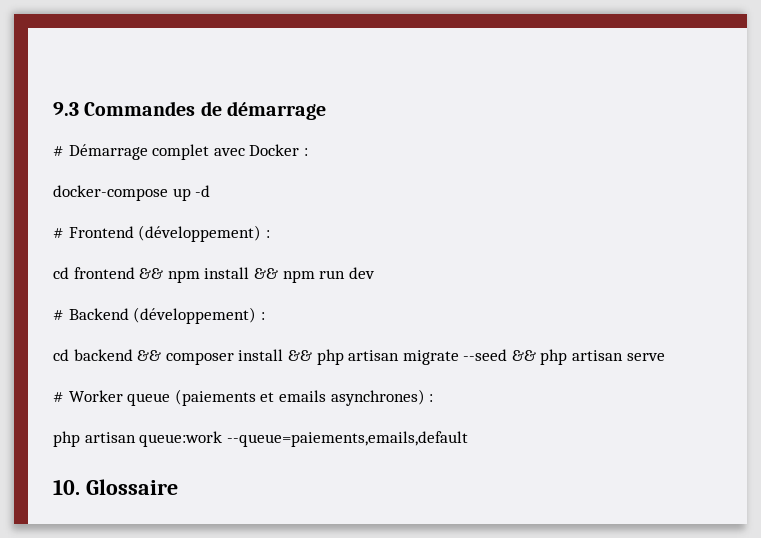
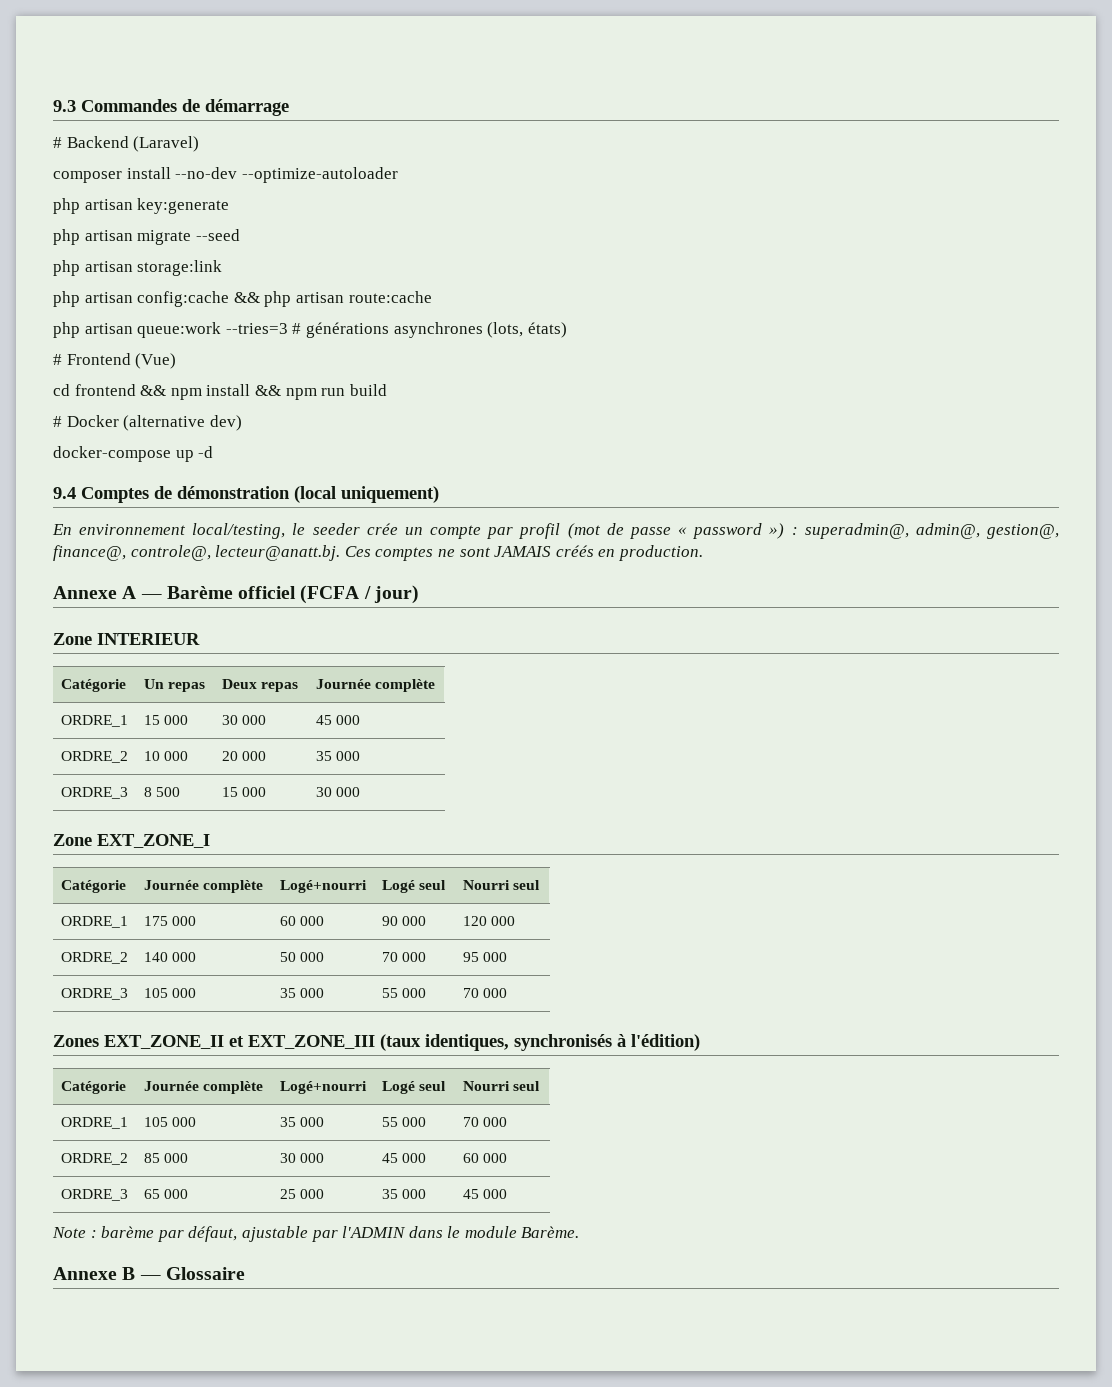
[68,144,308,160] [53,185,211,201] Démarrage complet avec Docker : // docker-compose up -d -> [66,136,200,152] [53,167,398,183] [53,198,230,214] [53,229,240,245] [53,260,223,276] [53,291,432,307] [53,322,567,338] Backend (Laravel) // composer install --no-dev --optimize-autoloader // php artisan key:generate // php artisan migrate --seed // php artisan storage:link // php artisan config:cache && php artisan route:cache // php artisan queue:work --tries=3 # générations asynchrones (lots, états)
[138,225,270,242] (développement) : -> [135,353,177,369] (Vue)
[348,267,375,279] [53,307,265,324] [53,349,665,365] [53,389,434,406] [53,431,468,447] [53,479,80,495] dev // # Backend (développement) : // cd backend && composer install && php artisan migrate --seed && php artisan serve // # Worker queue (paiements et emails asynchrones) : // php artisan queue:work --queue=paiements,emails,default // 10. -> [349,384,387,396] [53,415,242,431] [53,446,214,462] [53,486,439,503] [52,523,1059,539] [53,545,703,561] [53,585,419,604] [53,633,200,645] [60,679,126,692] [143,679,205,692] [221,679,298,692] [315,679,435,692] [60,715,128,727] [143,715,188,725] [221,715,266,725] [315,715,360,725] [60,751,128,763] [143,751,188,761] [221,751,266,761] [315,751,360,761] [60,787,128,799] [143,787,180,797] [221,787,266,797] [315,787,360,797] [53,834,210,848] [60,880,126,893] [143,880,263,893] [279,880,367,893] [381,880,446,893] [462,880,540,890] [60,916,128,928] [143,916,196,926] [279,916,324,926] [381,916,426,926] [462,916,515,926] [60,952,128,964] [143,952,196,962] [279,952,324,962] [381,952,426,962] [462,952,507,962] [60,988,128,1000] [143,988,196,998] [279,988,324,998] [381,988,426,998] [462,988,507,998] [53,1034,700,1051] [60,1081,126,1094] [143,1081,263,1094] [279,1081,367,1094] [381,1081,446,1094] [462,1081,540,1091] [60,1117,128,1129] [143,1117,196,1127] [279,1117,324,1127] [381,1117,426,1127] [462,1117,507,1127] [60,1153,128,1165] [143,1153,188,1163] [279,1153,324,1163] [381,1153,426,1163] [462,1153,507,1163] [60,1189,128,1201] [143,1189,188,1199] [279,1189,324,1199] [381,1189,426,1199] [462,1189,507,1199] [52,1226,580,1242] [53,1267,161,1280] build // # Docker (alternative dev) // docker-compose up -d // 9.4 Comptes de démonstration (local uniquement) // En environnement local/testing, le seeder crée un compte par profil (mot de passe « password ») : superadmin@, admin@, gestion@, finance@, controle@, lecteur@anatt.bj. Ces comptes ne sont JAMAIS créés en production. // Annexe A — Barème officiel (FCFA / jour) // Zone INTERIEUR // Catégorie | Un repas | Deux repas | Journée complète // ORDRE_1 | 15 000 | 30 000 | 45 000 // ORDRE_2 | 10 000 | 20 000 | 35 000 // ORDRE_3 | 8 500 | 15 000 | 30 000 // Zone EXT_ZONE_I // Catégorie | Journée complète | Logé+nourri | Logé seul | Nourri seul // ORDRE_1 | 175 000 | 60 000 | 90 000 | 120 000 // ORDRE_2 | 140 000 | 50 000 | 70 000 | 95 000 // ORDRE_3 | 105 000 | 35 000 | 55 000 | 70 000 // Zones EXT_ZONE_II et EXT_ZONE_III (taux identiques, synchronisés à l'édition) // Catégorie | Journée complète | Logé+nourri | Logé seul | Nourri seul // ORDRE_1 | 105 000 | 35 000 | 55 000 | 70 000 // ORDRE_2 | 85 000 | 30 000 | 45 000 | 60 000 // ORDRE_3 | 65 000 | 25 000 | 35 000 | 45 000 // Note : barème par défaut, ajustable par l'ADMIN dans le module Barème. // Annexe B —

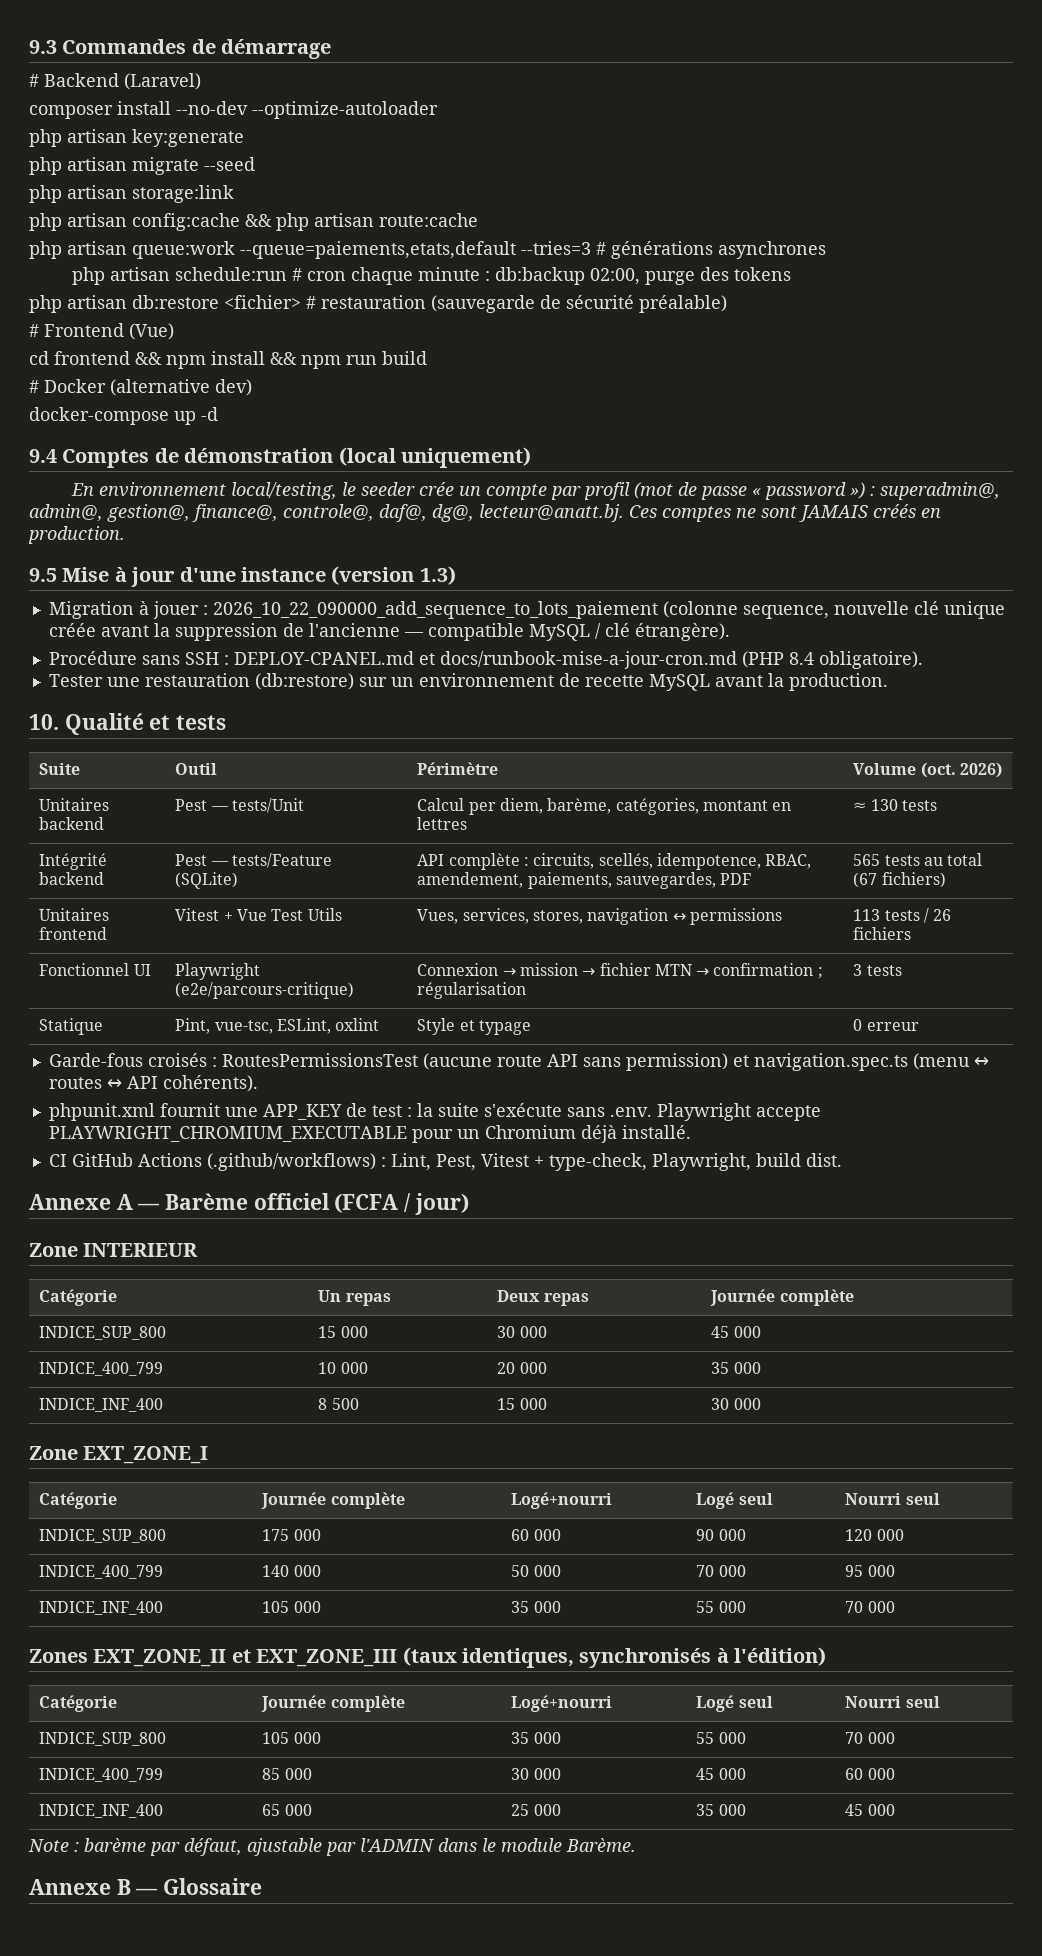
(222, 330) none -> [240,241,516,259] --queue=paiements,etats,default
[487,322,567,338] (lots, états) -> [71,267,791,285] [29,295,727,313] // php artisan schedule:run # cron chaque minute : db:backup 02:00, purge des tokens // php artisan db:restore <fichier> # restauration (sauvegarde de sécurité préalable)
(211, 553) none -> [379,504,474,522] daf@, dg@,
(703, 553) none -> [29,566,456,587] [48,601,1005,619] [48,623,730,641] [48,651,923,669] [48,673,888,691] [29,713,227,735] [39,763,81,775] [175,763,218,775] [417,762,499,775] [853,762,1002,778] [39,798,110,811] [39,817,105,830] [175,798,304,813] [417,798,792,815] [417,817,468,830] [853,799,937,811] [39,853,108,870] [39,872,105,885] [175,853,332,868] [175,872,239,889] [417,853,812,870] [417,872,752,889] [853,853,983,866] [853,872,946,888] [39,908,110,921] [39,927,108,940] [175,908,342,921] [417,908,782,925] [853,908,952,923] [853,927,912,940] [39,963,151,976] [175,963,261,980] [175,982,355,999] [417,963,823,979] [417,982,527,999] [853,964,902,976] [39,1018,104,1035] [175,1018,380,1034] [417,1018,531,1035] [853,1019,919,1031] [48,1053,989,1071] [48,1075,258,1092] [48,1103,821,1121] [48,1125,691,1143] [48,1153,842,1171] // 9.5 Mise à jour d'une instance (version 1.3) // Migration à jouer : 2026_10_22_090000_add_sequence_to_lots_paiement (colonne sequence, nouvelle clé unique créée avant la suppression de l'ancienne — compatible MySQL / clé étrangère). // Procédure sans SSH : DEPLOY-CPANEL.md et docs/runbook-mise-a-jour-cron.md (PHP 8.4 obligatoire). // Tester une restauration (db:restore) sur un environnement de recette MySQL avant la production. // 10. Qualité et tests // Suite | Outil | Périmètre | Volume (oct. 2026) // Unitaires backend | Pest — tests/Unit | Calcul per diem, barème, catégories, montant en lettres | ≈ 130 tests // Intégrité backend | Pest — tests/Feature (SQLite) | API complète : circuits, scellés, idempotence, RBAC, amendement, paiements, sauvegardes, PDF | 565 tests au total (67 fichiers) // Unitaires frontend | Vitest + Vue Test Utils | Vues, services, stores, navigation ↔ permissions | 113 tests / 26 fichiers // Fonctionnel UI | Playwright (e2e/parcours-critique) | Connexion → mission → fichier MTN → confirmation ; régularisation | 3 tests // Statique | Pint, vue-tsc, ESLint, oxlint | Style et typage | 0 erreur // Garde-fous croisés : RoutesPermissionsTest (aucune route API sans permission) et navigation.spec.ts (menu ↔ routes ↔ API cohérents). // phpunit.xml fournit une APP_KEY de test : la suite s'exécute sans .env. Playwright accepte PLAYWRIGHT_CHROMIUM_EXECUTABLE pour un Chromium déjà installé. // CI GitHub Actions (.github/workflows) : Lint, Pest, Vitest + type-check, Playwright, build dist.
[60,715,128,727] ORDRE_1 -> [39,1326,167,1340] INDICE_SUP_800
[60,751,128,763] ORDRE_2 -> [39,1362,164,1376] INDICE_400_799
[60,787,128,799] ORDRE_3 -> [39,1398,164,1412] INDICE_INF_400
[60,916,128,928] ORDRE_1 -> [39,1529,167,1543] INDICE_SUP_800
[60,952,128,964] ORDRE_2 -> [39,1565,164,1579] INDICE_400_799
[60,988,128,1000] ORDRE_3 -> [39,1601,164,1615] INDICE_INF_400
[60,1117,128,1129] [143,1117,196,1127] [279,1117,324,1127] [381,1117,426,1127] [462,1117,507,1127] [60,1153,128,1165] ORDRE_1 | 105 000 | 35 000 | 55 000 | 70 000 // ORDRE_2 -> [39,1732,167,1746] [262,1732,321,1744] [511,1732,561,1744] [696,1732,746,1744] [845,1732,895,1744] [39,1768,164,1782] INDICE_SUP_800 | 105 000 | 35 000 | 55 000 | 70 000 // INDICE_400_799
[60,1189,128,1201] ORDRE_3 -> [39,1804,164,1818] INDICE_INF_400

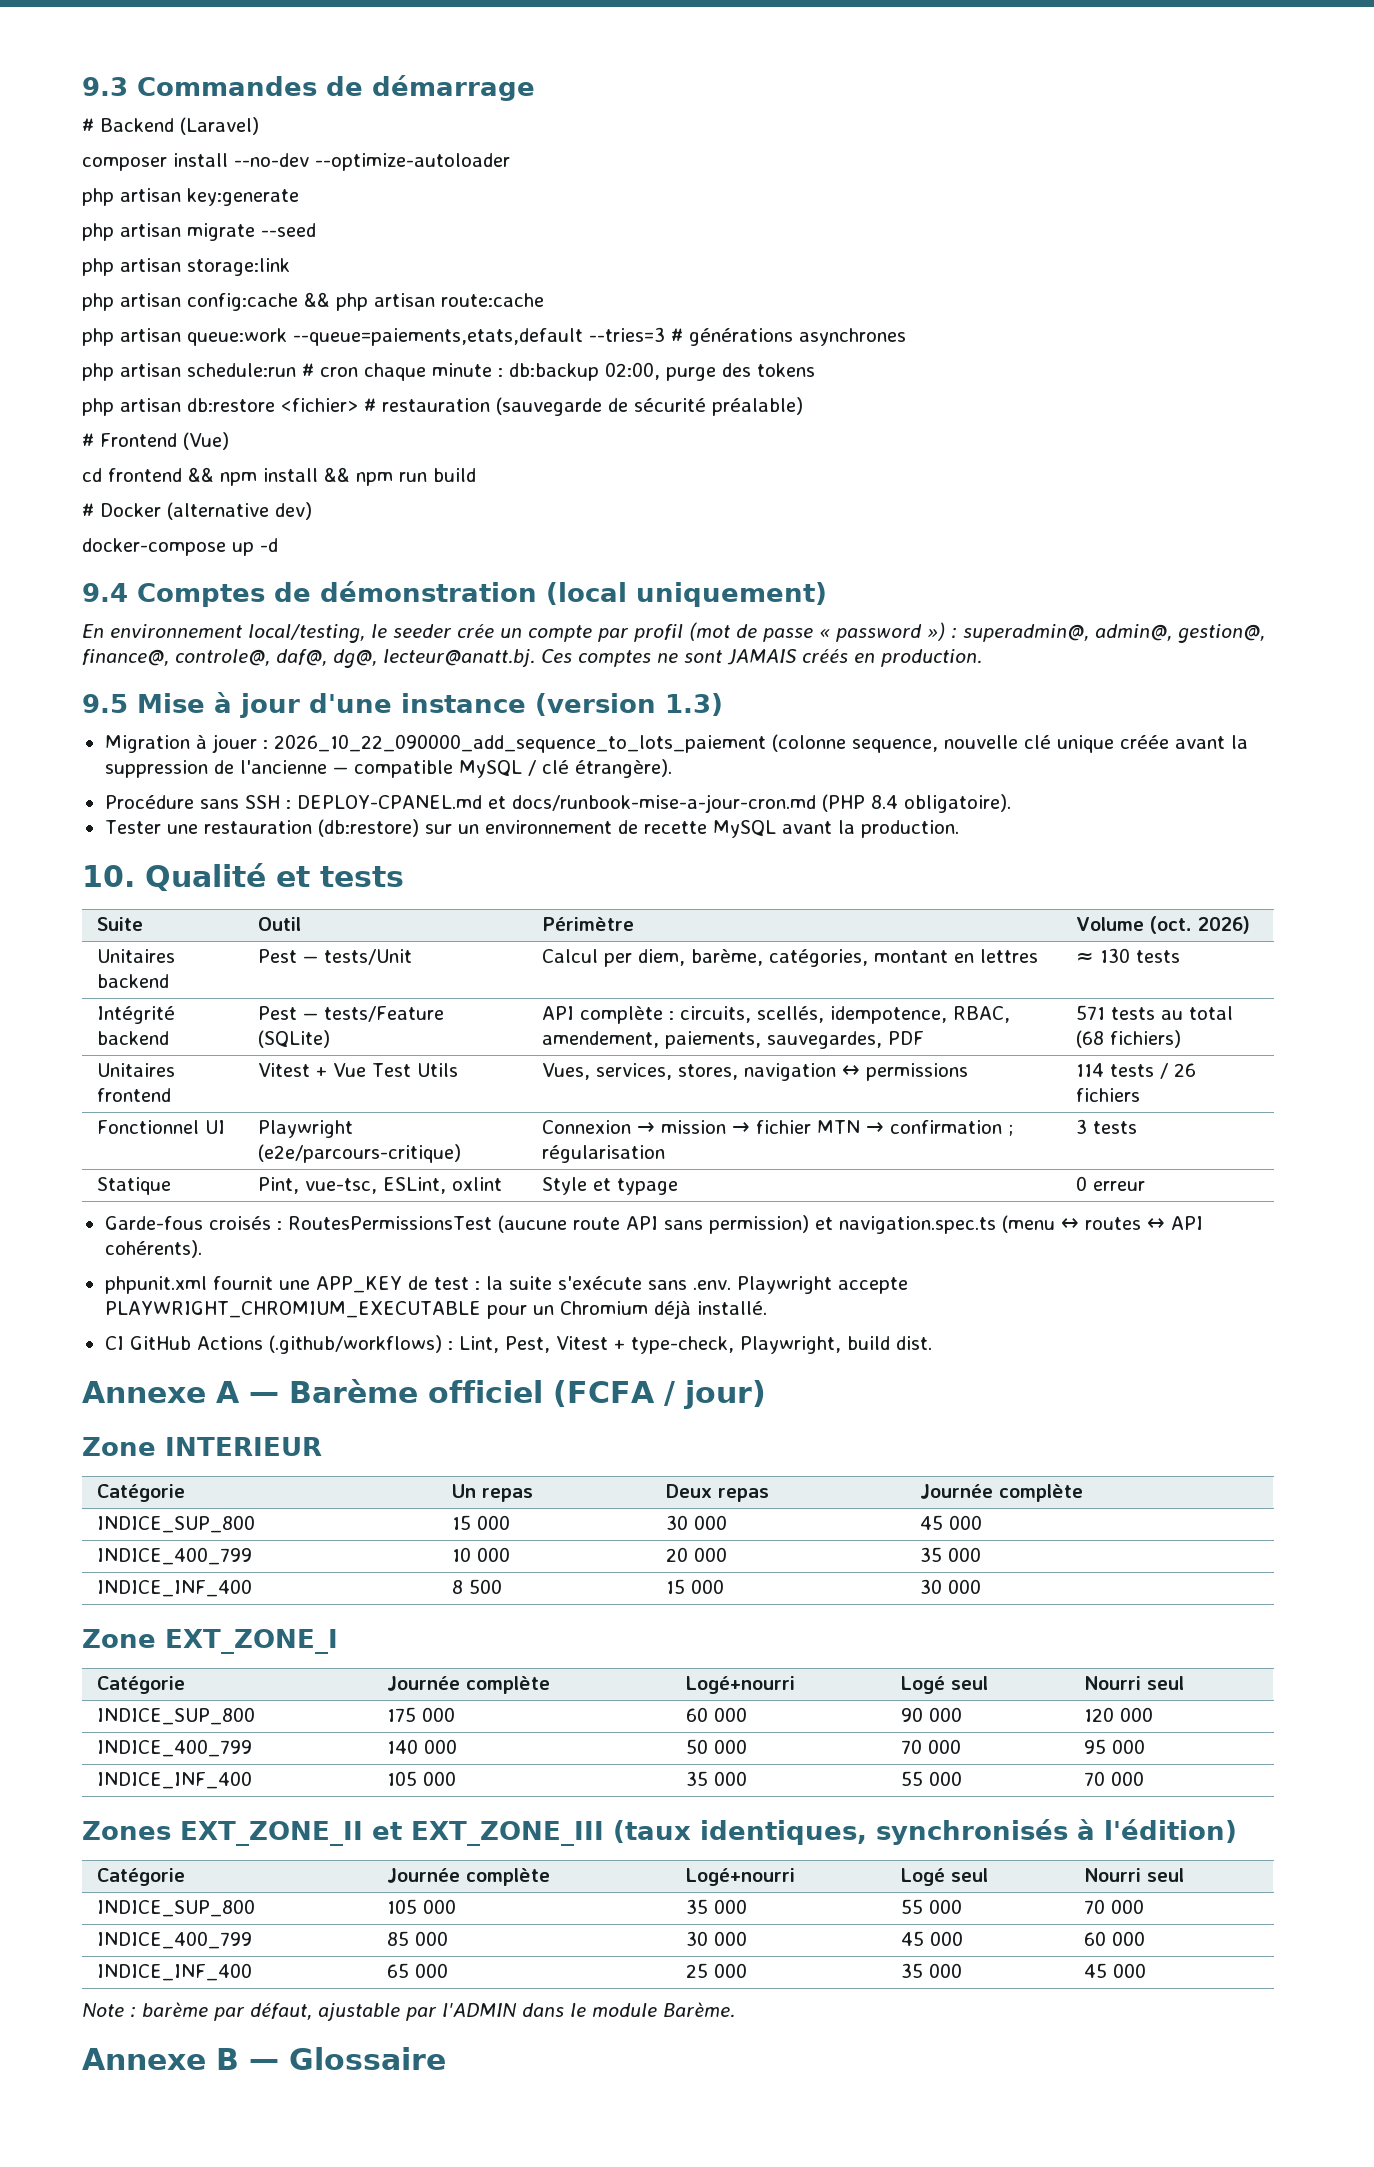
[853,854,881,866] 565 -> [1076,1005,1106,1020] 571
[853,872,878,888] (67 -> [1076,1030,1105,1048] (68
[853,909,881,921] 113 -> [1076,1063,1105,1077] 114

